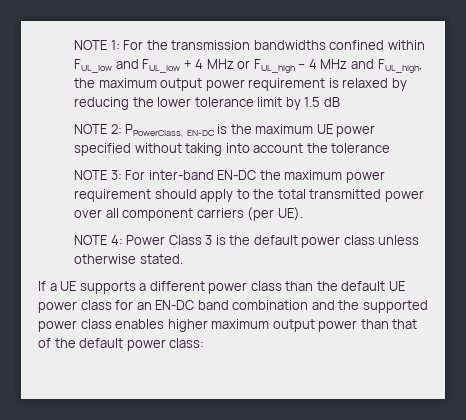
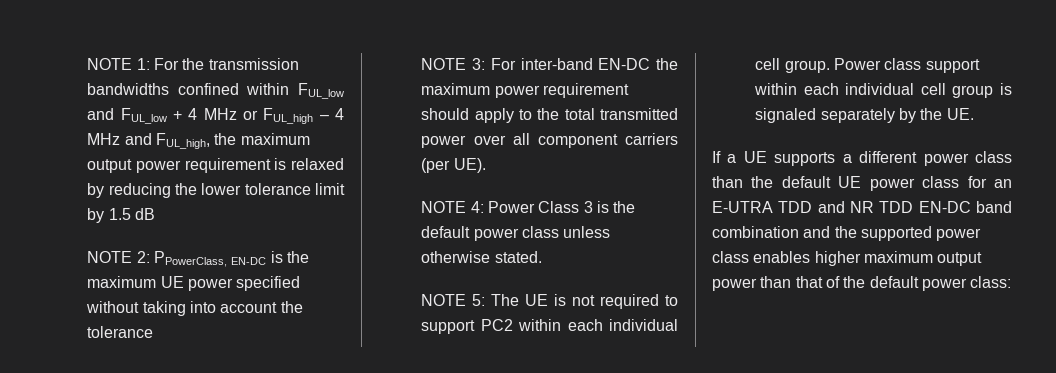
(183, 259) none -> [421,294,678,309] [421,319,678,334] [755,58,980,73] [754,83,1012,98] [755,108,974,123] // NOTE 5: The UE is not required to support PC2 within each individual cell group. Power class support within each individual cell group is signaled separately by the UE.
(152, 306) none -> [712,201,914,213] E-UTRA TDD and NR TDD

